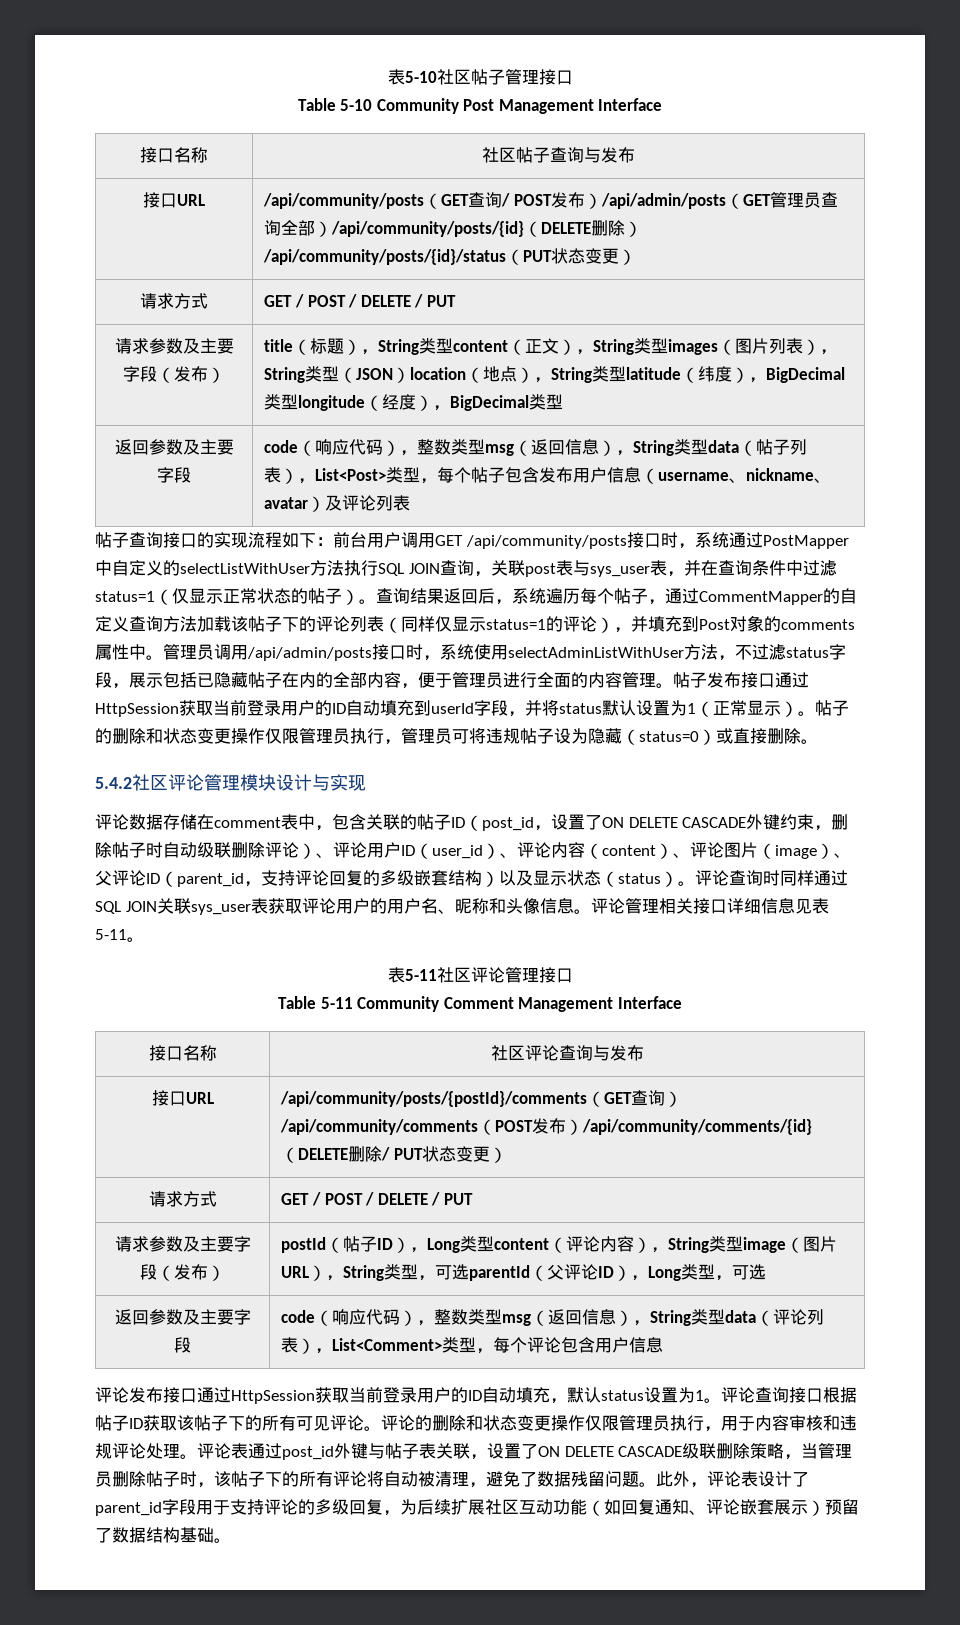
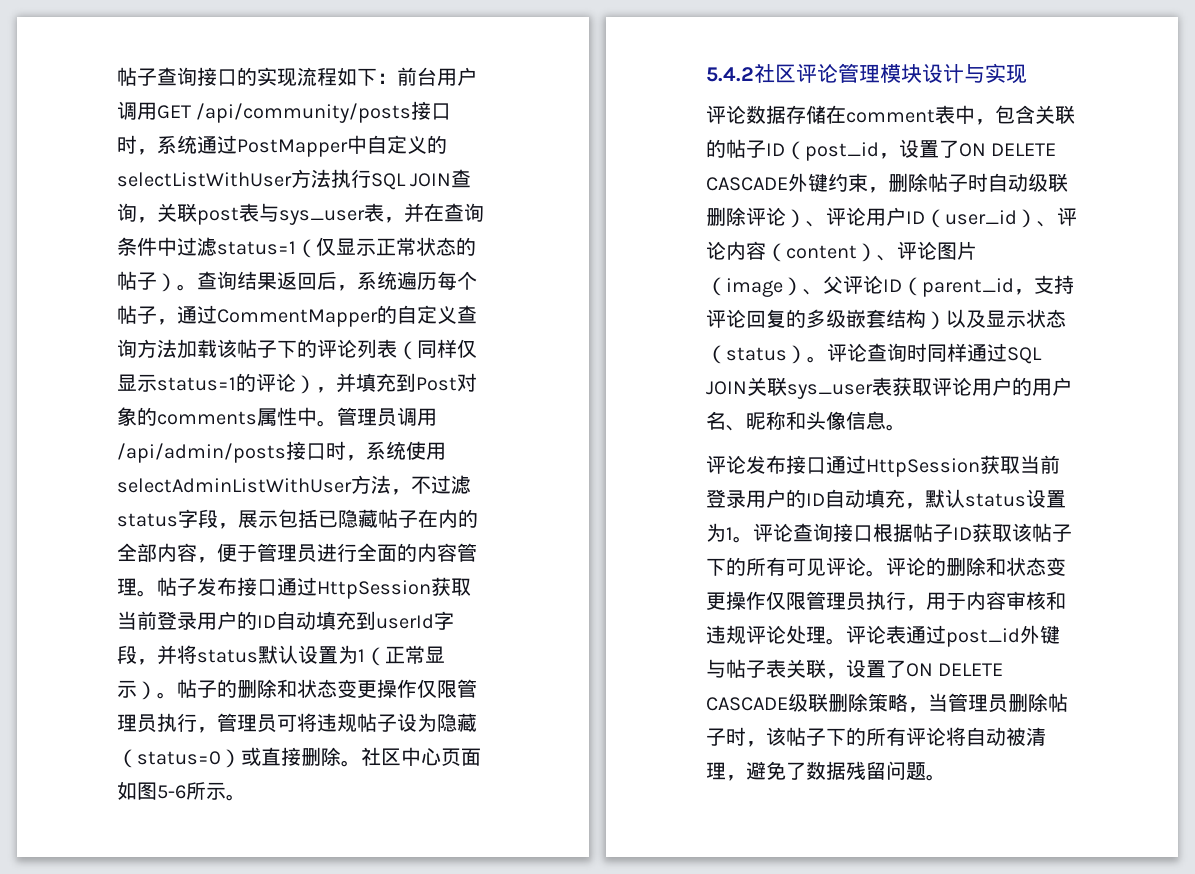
[387,69,573,85] [297,98,663,114] [140,147,208,163] [482,147,635,163] [143,192,205,208] [263,192,839,209] [264,220,643,237] [263,248,637,265] [140,293,208,309] [264,294,456,308] [114,338,234,354] [123,366,225,383] [264,338,838,355] [264,366,846,383] [264,394,564,411] [114,439,234,455] [157,467,191,483] [264,439,808,456] [264,467,832,484] [264,495,411,512] 表5-10社区帖子管理接口 // Table 5-10 Community Post Management Interface // 接口名称 | 社区帖子查询与发布 // 接口URL | /api/community/posts（GET查询/ POST发布）/api/admin/posts（GET管理员查询全部）/api/community/posts/{id}（DELETE删除）/api/community/posts/{id}/status（PUT状态变更） // 请求方式 | GET / POST / DELETE / PUT // 请求参数及主要字段（发布） | title（标题），String类型content（正文），String类型images（图片列表），String类型（JSON）location（地点），String类型latitude（纬度），BigDecimal类型longitude（经度），BigDecimal类型 // 返回参数及主要字段 | code（响应代码），整数类型msg（返回信息），String类型data（帖子列表），List<Post>类型，每个帖子包含发布用户信息（username、nickname、avatar）及评论列表 // -> (117, 76) none
(818, 741) none -> [361,747,481,766] [117,781,246,801] 社区中心页面如图5-6所示。
[590,898,829,914] [95,929,144,942] [387,967,573,983] [278,996,682,1012] [148,1045,217,1061] [490,1045,644,1061] [151,1090,214,1106] [280,1090,683,1107] [280,1118,813,1135] [281,1146,508,1163] [148,1191,217,1207] [281,1192,473,1206] [114,1236,251,1252] [140,1264,225,1281] [281,1236,838,1253] [281,1264,767,1281] [114,1309,251,1325] [174,1337,191,1353] [281,1309,825,1326] [281,1337,664,1354] 评论管理相关接口详细信息见表5-11。 // 表5-11社区评论管理接口 // Table 5-11 Community Comment Management Interface // 接口名称 | 社区评论查询与发布 // 接口URL | /api/community/posts/{postId}/comments（GET查询）/api/community/comments（POST发布）/api/community/comments/{id}（DELETE删除/ PUT状态变更） // 请求方式 | GET / POST / DELETE / PUT // 请求参数及主要字段（发布） | postId（帖子ID），Long类型content（评论内容），String类型image（图片URL），String类型，可选parentId（父评论ID），Long类型，可选 // 返回参数及主要字段 | code（响应代码），整数类型msg（返回信息），String类型data（评论列表），List<Comment>类型，每个评论包含用户信息 -> (906, 427) none
[656,1471,809,1488] [95,1499,859,1516] [95,1527,231,1543] 此外，评论表设计了parent_id字段用于支持评论的多级回复，为后续扩展社区互动功能（如回复通知、评论嵌套展示）预留了数据结构基础。 -> (946, 777) none

